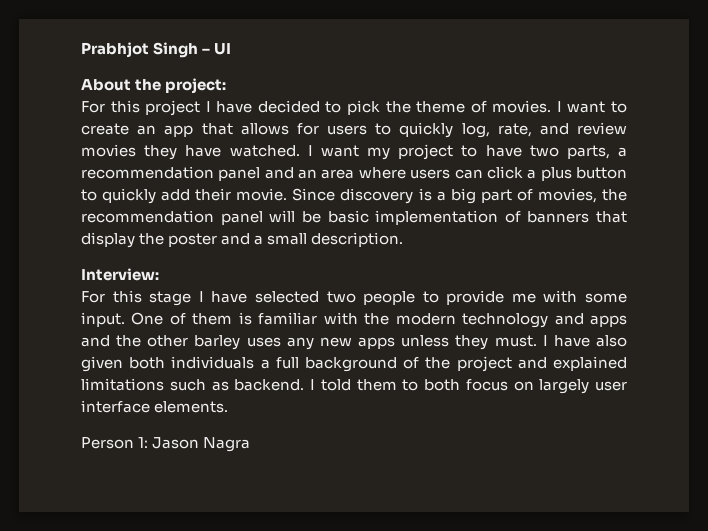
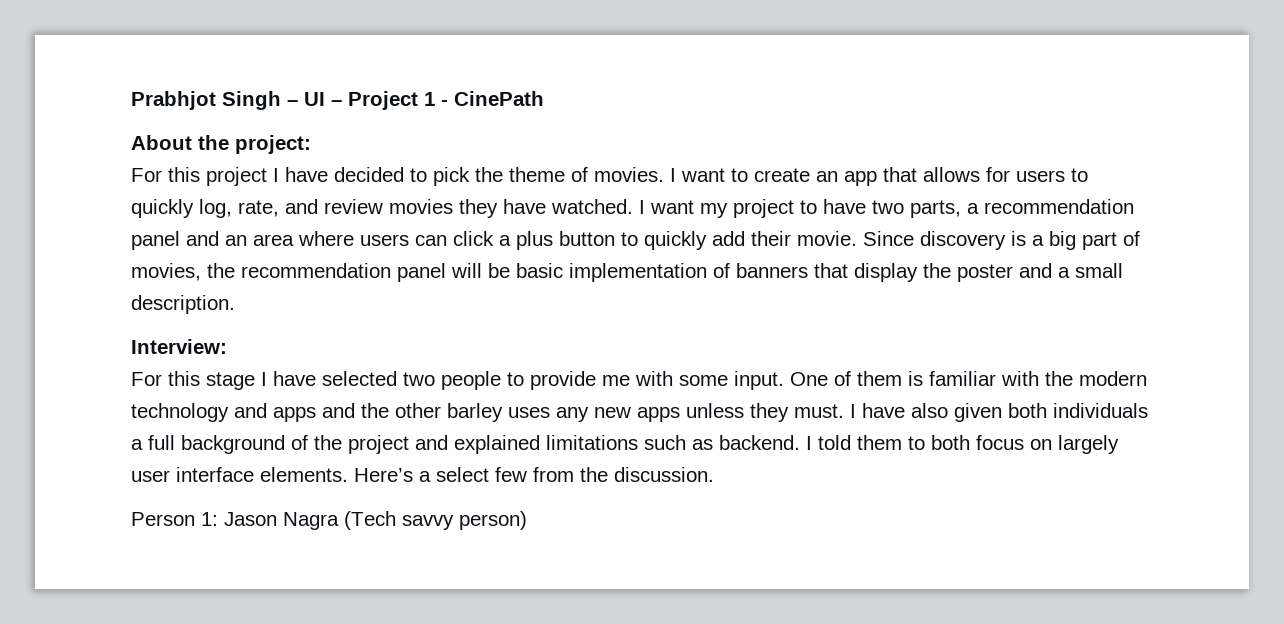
(232, 49) none -> [331,91,544,110] – Project 1 - CinePath
(229, 407) none -> [354,467,714,482] Here’s a select few from the discussion.
(251, 444) none -> [344,511,527,530] (Tech savvy person)

